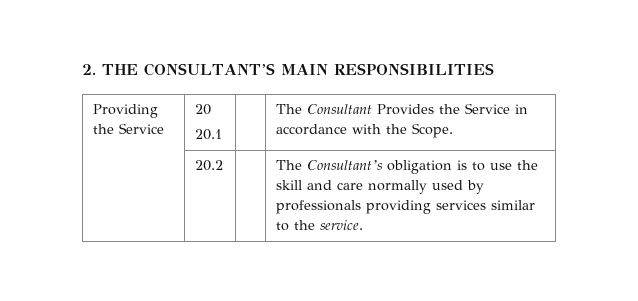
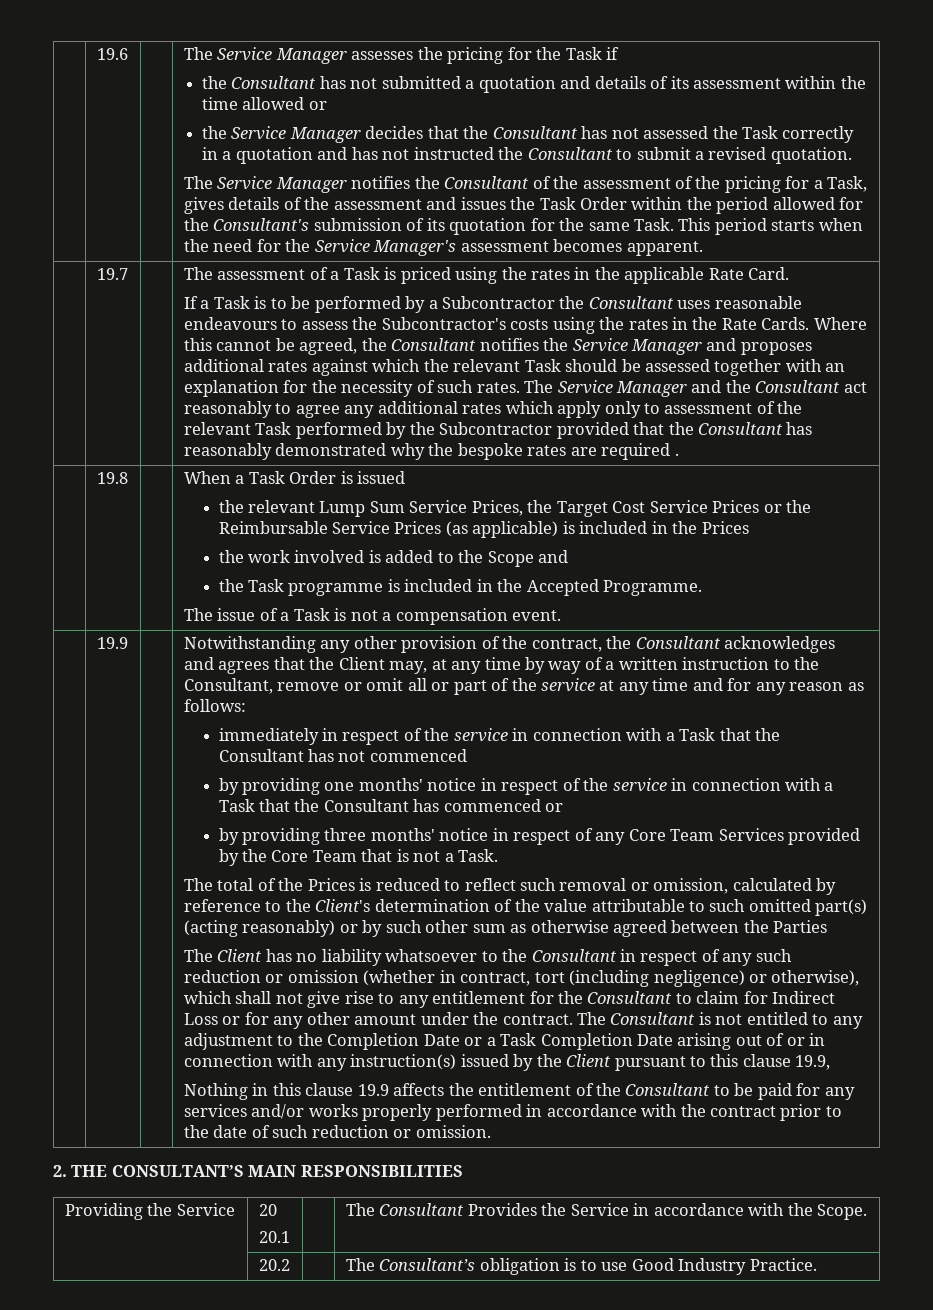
(82, 69) none -> [96,48,128,60] [183,47,619,64] [202,76,866,93] [202,97,327,110] [202,126,855,143] [202,147,852,164] [183,176,868,193] [183,197,864,214] [183,218,863,235] [183,239,703,256] [96,268,128,280] [183,267,790,284] [183,296,802,313] [183,317,867,334] [183,338,812,355] [183,359,846,376] [183,380,867,397] [183,401,803,418] [183,422,813,439] [183,443,679,460] [96,472,128,484] [183,471,406,484] [218,500,812,517] [218,521,749,538] [218,550,569,567] [218,579,703,596] [183,608,561,625] [96,637,128,649] [183,636,835,653] [183,657,820,674] [183,678,864,695] [183,699,246,712] [218,728,781,745] [218,749,467,762] [218,778,834,795] [218,799,564,812] [218,828,861,845] [218,849,499,866] [183,878,837,895] [183,899,868,916] [183,920,828,937] [183,949,792,966] [183,970,860,987] [183,991,836,1008] [183,1012,863,1029] [183,1033,826,1050] [183,1054,831,1071] [183,1083,855,1100] [183,1104,842,1121] [183,1125,491,1138] | 19.6 | | The Service Manager assesses the pricing for the Task if // the Consultant has not submitted a quotation and details of its assessment within the time allowed or // the Service Manager decides that the Consultant has not assessed the Task correctly in a quotation and has not instructed the Consultant to submit a revised quotation. // The Service Manager notifies the Consultant of the assessment of the pricing for a Task, gives details of the assessment and issues the Task Order within the period allowed for the Consultant's submission of its quotation for the same Task. This period starts when the need for the Service Manager's assessment becomes apparent. // | 19.7 | | The assessment of a Task is priced using the rates in the applicable Rate Card. // If a Task is to be performed by a Subcontractor the Consultant uses reasonable endeavours to assess the Subcontractor's costs using the rates in the Rate Cards. Where this cannot be agreed, the Consultant notifies the Service Manager and proposes additional rates against which the relevant Task should be assessed together with an explanation for the necessity of such rates. The Service Manager and the Consultant act reasonably to agree any additional rates which apply only to assessment of the relevant Task performed by the Subcontractor provided that the Consultant has reasonably demonstrated why the bespoke rates are required . // | 19.8 | | When a Task Order is issued // the relevant Lump Sum Service Prices, the Target Cost Service Prices or the Reimbursable Service Prices (as applicable) is included in the Prices // the work involved is added to the Scope and // the Task programme is included in the Accepted Programme. // The issue of a Task is not a compensation event. // | 19.9 | | Notwithstanding any other provision of the contract, the Consultant acknowledges and agrees that the Client may, at any time by way of a written instruction to the Consultant, remove or omit all or part of the service at any time and for any reason as follows: // immediately in respect of the service in connection with a Task that the Consultant has not commenced // by providing one months' notice in respect of the service in connection with a Task that the Consultant has commenced or // by providing three months' notice in respect of any Core Team Services provided by the Core Team that is not a Task. // The total of the Prices is reduced to reflect such removal or omission, calculated by reference to the Client's determination of the value attributable to such omitted part(s) (acting reasonably) or by such other sum as otherwise agreed between the Parties // The Client has no liability whatsoever to the Consultant in respect of any such reduction or omission (whether in contract, tort (including negligence) or otherwise), which shall not give rise to any entitlement for the Consultant to claim for Indirect Loss or for any other amount under the contract. The Consultant is not entitled to any adjustment to the Completion Date or a Task Completion Date arising out of or in connection with any instruction(s) issued by the Client pursuant to this clause 19.9, // Nothing in this clause 19.9 affects the entitlement of the Consultant to be paid for any services and/or works properly performed in accordance with the contract prior to the date of such reduction or omission. //
[517,160,539,170] [276,180,485,194] [276,200,536,214] [276,220,364,231] the skill and care normally used by professionals providing services similar to the service. -> [631,1258,817,1275] Good Industry Practice.

